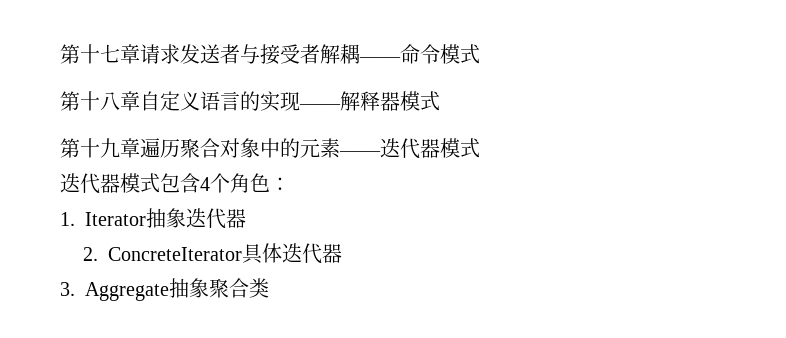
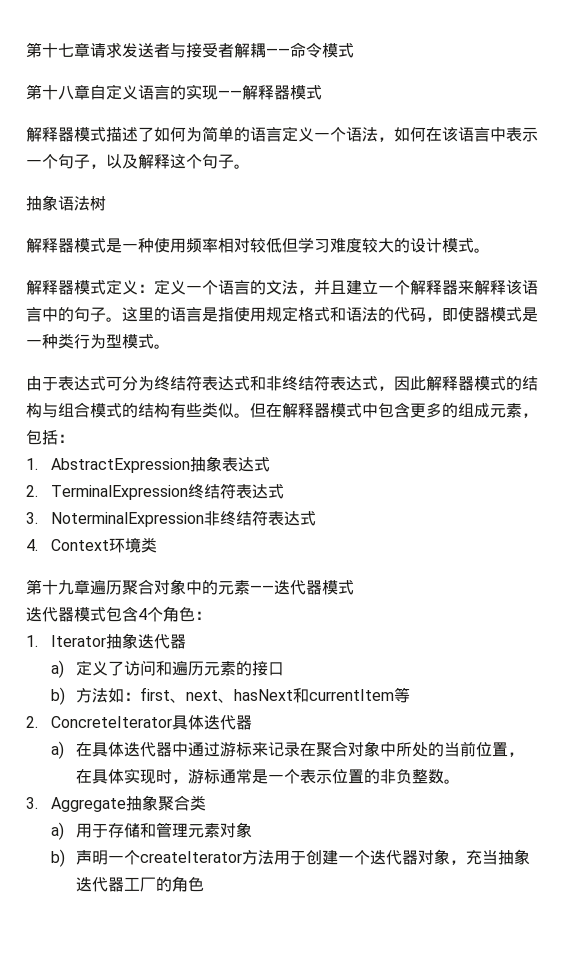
(440, 101) none -> [26,126,538,142] [26,154,250,169] [26,195,106,211] [26,237,490,253] [26,279,538,295] [26,306,538,322] [26,333,170,349] [26,375,538,391] [26,402,538,418] [26,429,74,445] [26,456,271,473] [26,483,285,500] [26,510,317,527] [26,537,158,553] // 解释器模式描述了如何为简单的语言定义一个语法，如何在该语言中表示一个句子，以及解释这个句子。 // 抽象语法树 // 解释器模式是一种使用频率相对较低但学习难度较大的设计模式。 // 解释器模式定义：定义一个语言的文法，并且建立一个解释器来解释该语言中的句子。这里的语言是指使用规定格式和语法的代码，即使器模式是一种类行为型模式。 // 由于表达式可分为终结符表达式和非终结符表达式，因此解释器模式的结构与组合模式的结构有些类似。但在解释器模式中包含更多的组成元素，包括： // 1. AbstractExpression抽象表达式 // 2. TerminalExpression终结符表达式 // 3. NoterminalExpression非终结符表达式 // 4. Context环境类
[82,243,342,264] [60,278,269,301] 2. ConcreteIterator具体迭代器 // 3. Aggregate抽象聚合类 -> [51,660,285,678] [51,687,411,705] [26,715,253,730] [51,741,525,759] [76,768,461,784] [26,795,207,812] [51,822,253,840] [51,849,531,867] [76,876,205,892] a)定义了访问和遍历元素的接口 // b)方法如：first、next、hasNext和currentItem等 // 2. ConcreteIterator具体迭代器 // a)在具体迭代器中通过游标来记录在聚合对象中所处的当前位置，在具体实现时，游标通常是一个表示位置的非负整数。 // 3. Aggregate抽象聚合类 // a)用于存储和管理元素对象 // b)声明一个createIterator方法用于创建一个迭代器对象，充当抽象迭代器工厂的角色

